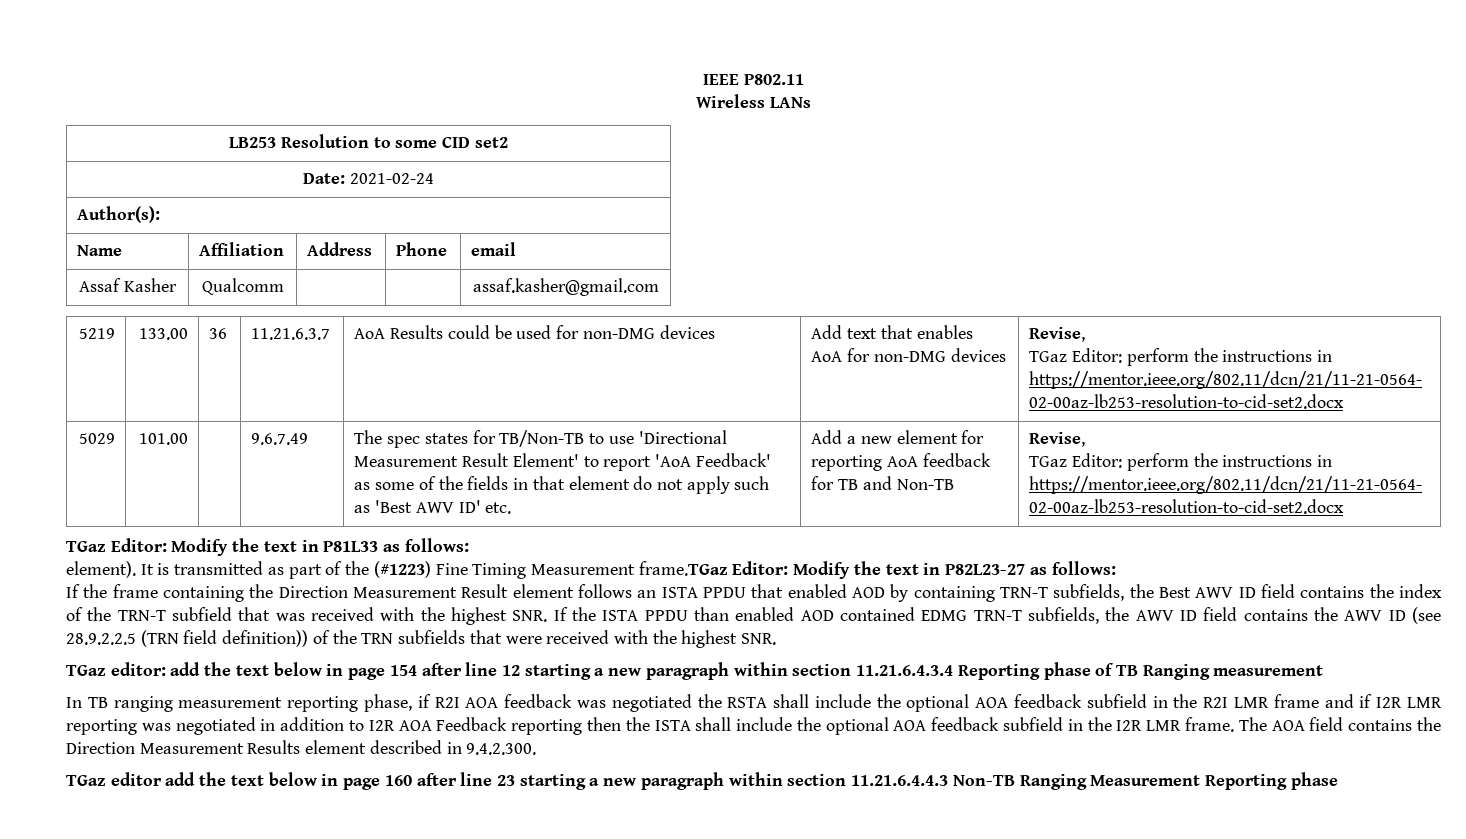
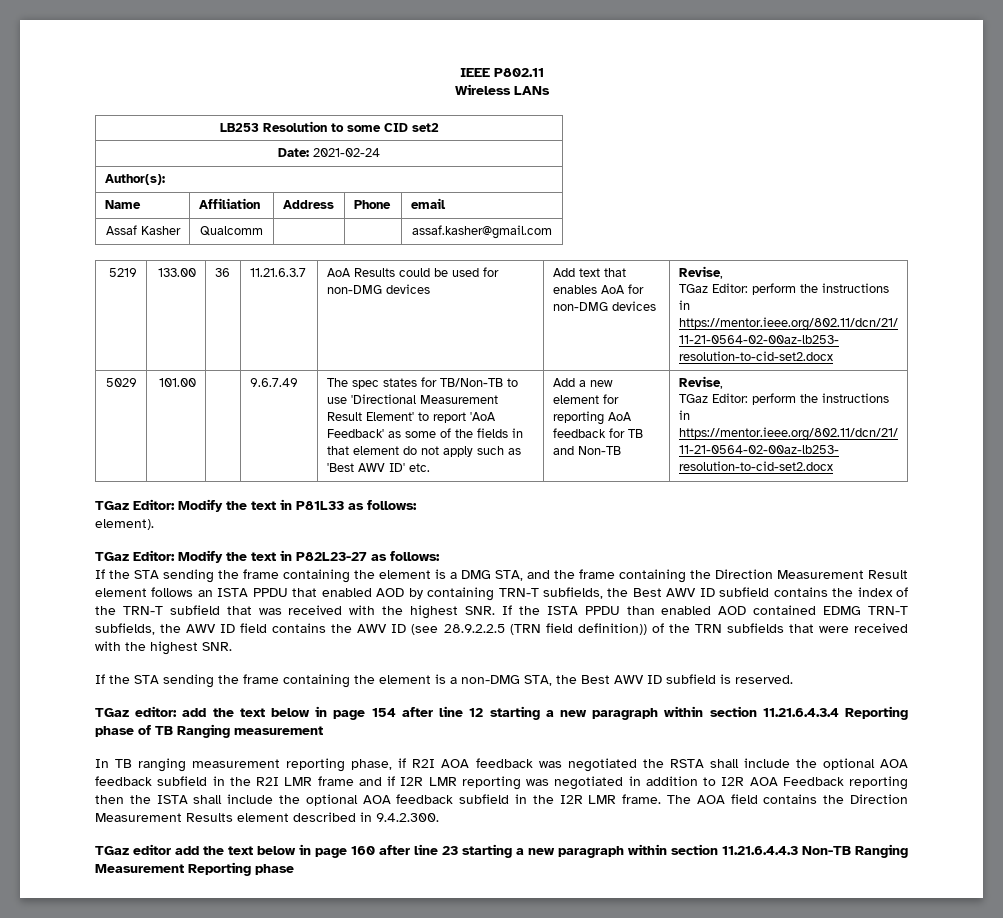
[140,561,728,579] It is transmitted as part of the (#1223) Fine Timing Measurement frame.TGaz -> [95,552,129,561] // TGaz
(108, 591) none -> [134,569,575,583] STA sending the frame containing the element is a DMG STA, and the
[1261,584,1295,598] field -> [719,587,770,597] subfield
(777, 639) none -> [95,674,793,688] // If the STA sending the frame containing the element is a non-DMG STA, the Best AWV ID subfield is reserved.

